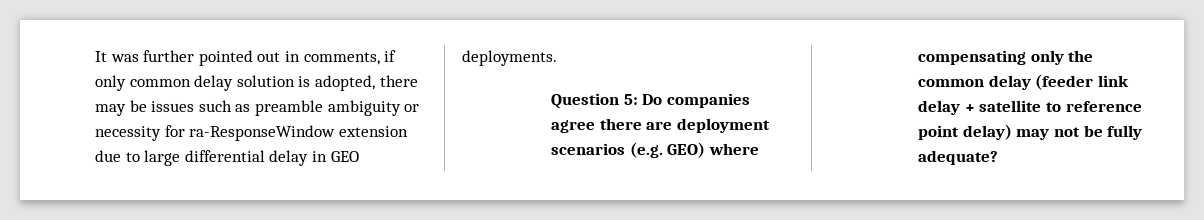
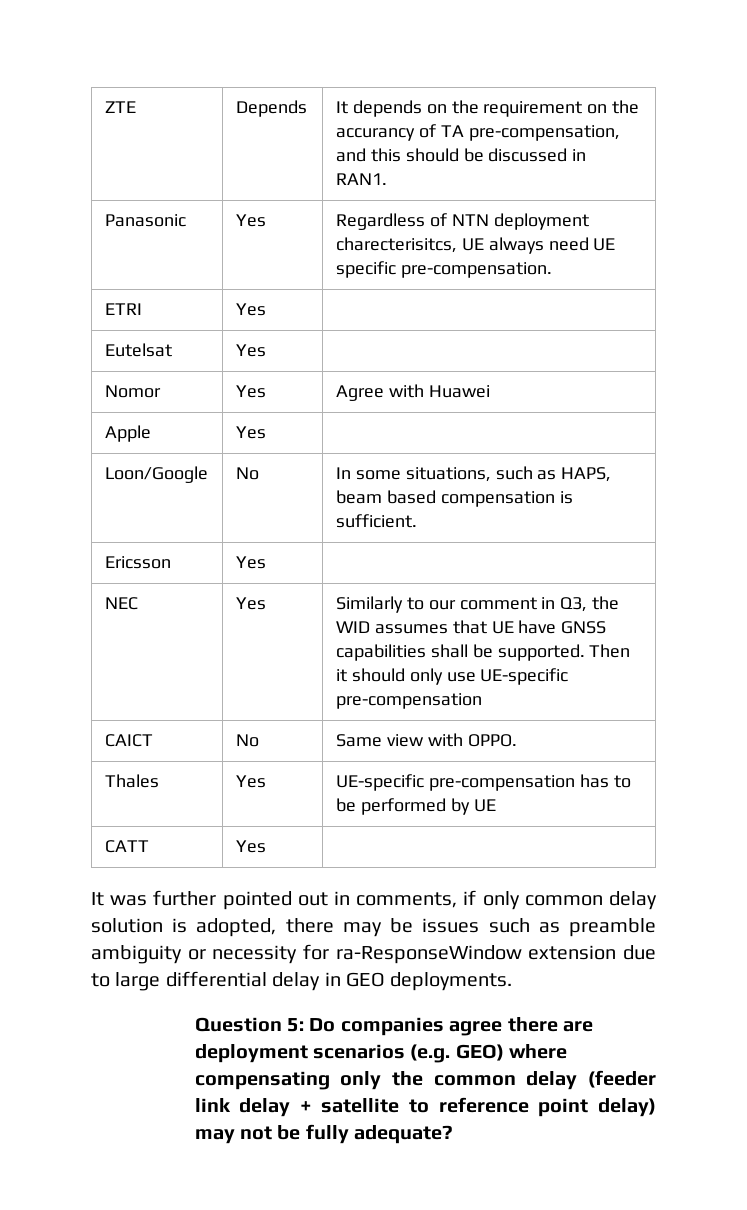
(95, 56) none -> [104,101,136,113] [235,100,307,117] [335,100,640,117] [335,124,620,141] [335,148,587,162] [335,173,387,185] [104,214,186,227] [235,214,266,227] [335,213,589,230] [335,237,616,254] [335,261,552,278] [104,303,142,315] [235,303,266,316] [104,343,172,357] [235,344,266,357] [104,385,161,398] [235,385,266,398] [335,384,490,401] [104,425,151,442] [235,426,266,439] [104,466,208,483] [235,467,259,480] [335,466,612,482] [335,490,573,507] [335,514,417,528] [104,556,171,569] [235,556,266,569] [104,597,138,610] [235,597,266,610] [335,596,620,613] [335,620,607,634] [335,644,631,661] [335,668,569,685] [335,693,482,709] [104,734,153,747] [235,734,259,747] [335,733,517,747] [104,774,159,788] [235,775,266,788] [335,774,631,791] [335,798,496,815] [104,840,149,853] [235,840,266,853] ZTE | Depends | It depends on the requirement on the accurancy of TA pre-compensation, and this should be discussed in RAN1. // Panasonic | Yes | Regardless of NTN deployment charecterisitcs, UE always need UE specific pre-compensation. // ETRI | Yes | // Eutelsat | Yes | // Nomor | Yes | Agree with Huawei // Apple | Yes | // Loon/Google | No | In some situations, such as HAPS, beam based compensation is sufficient. // Ericsson | Yes | // NEC | Yes | Similarly to our comment in Q3, the WID assumes that UE have GNSS capabilities shall be supported. Then it should only use UE-specific pre-compensation // CAICT | No | Same view with OPPO. // Thales | Yes | UE-specific pre-compensation has to be performed by UE // CATT | Yes | //

